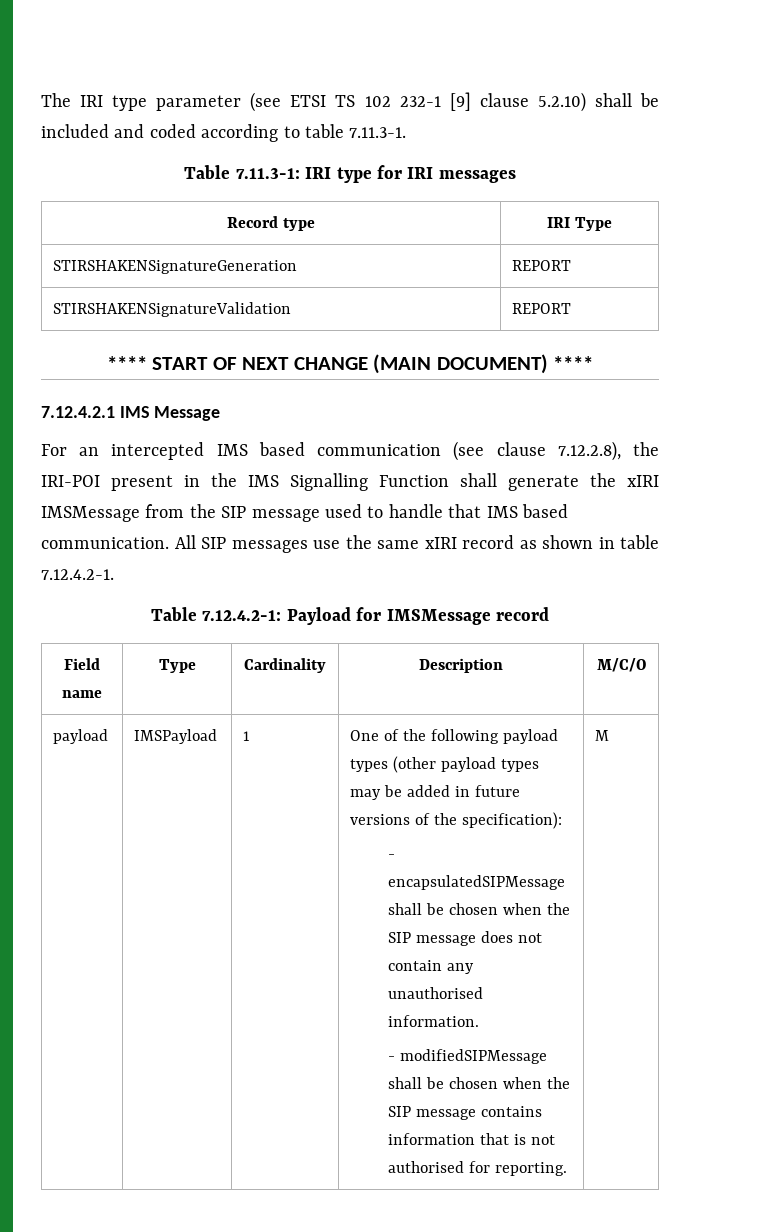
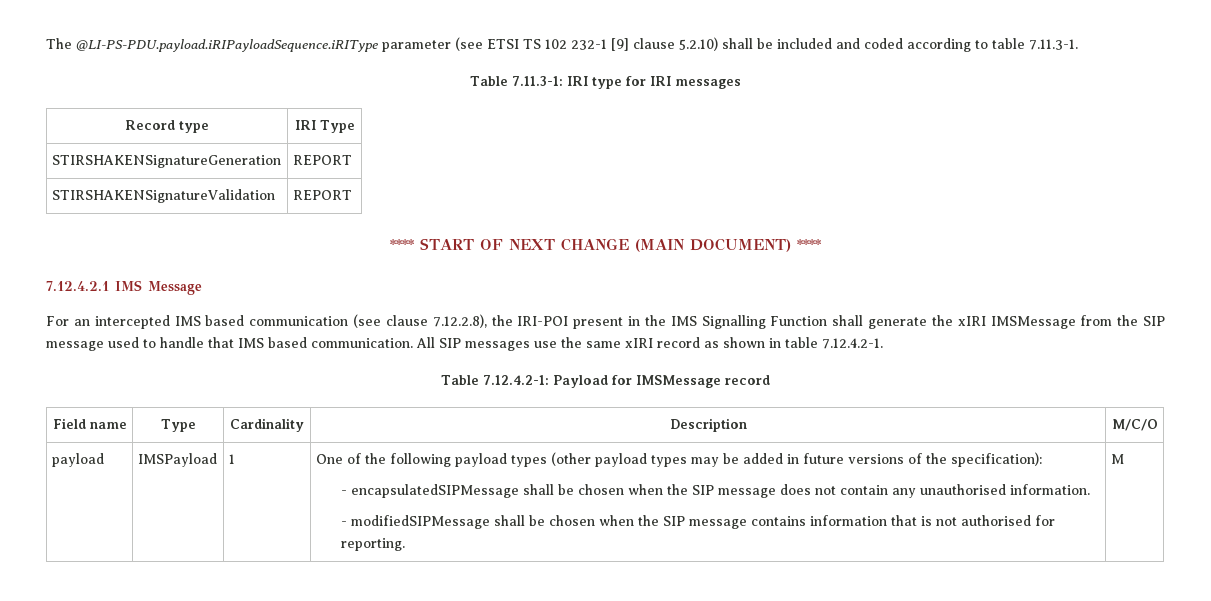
[80,95,148,111] IRI type -> [76,39,378,52] @LI-PS-PDU.payload.iRIPayloadSequence.iRIType

